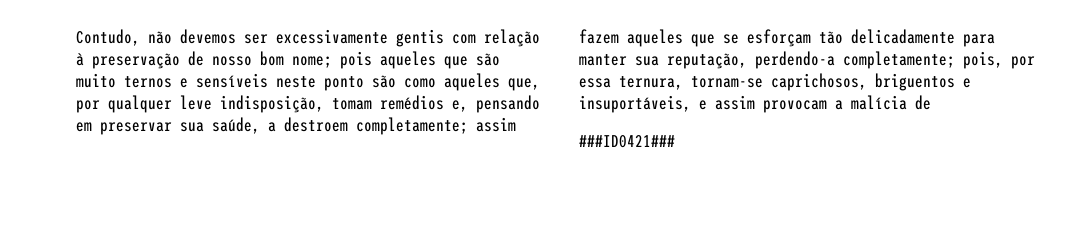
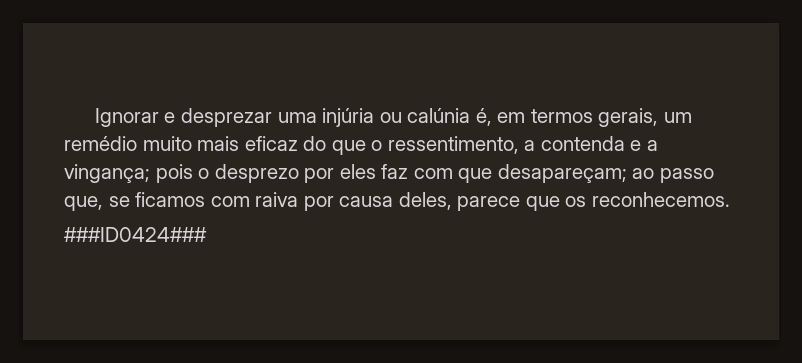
[76,29,540,47] [76,51,500,69] [76,73,540,91] [76,95,540,113] [76,117,516,135] [579,29,995,47] [579,51,1035,69] [579,73,971,91] [579,95,931,113] [579,135,675,148] Contudo, não devemos ser excessivamente gentis com relação à preservação de nosso bom nome; pois aqueles que são muito ternos e sensíveis neste ponto são como aqueles que, por qualquer leve indisposição, tomam remédios e, pensando em preservar sua saúde, a destroem completamente; assim fazem aqueles que se esforçam tão delicadamente para manter sua reputação, perdendo-a completamente; pois, por essa ternura, tornam-se caprichosos, briguentos e insuportáveis, e assim provocam a malícia de // ###ID0421### -> [94,108,692,127] [64,136,658,155] [64,164,714,183] [64,192,730,211] [64,227,207,242] Ignorar e desprezar uma injúria ou calúnia é, em termos gerais, um remédio muito mais eficaz do que o ressentimento, a contenda e a vingança; pois o desprezo por eles faz com que desapareçam; ao passo que, se ficamos com raiva por causa deles, parece que os reconhecemos. // ###ID0424###

